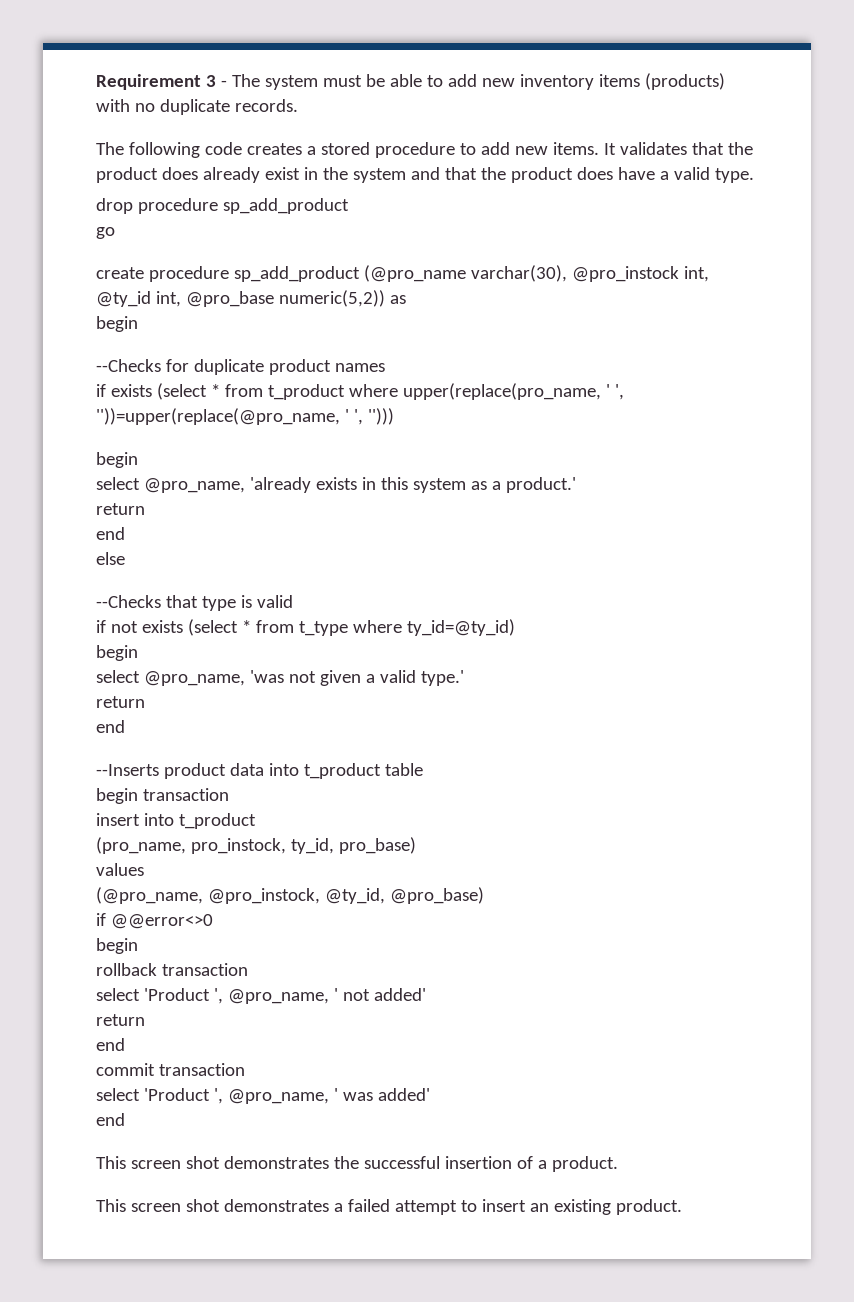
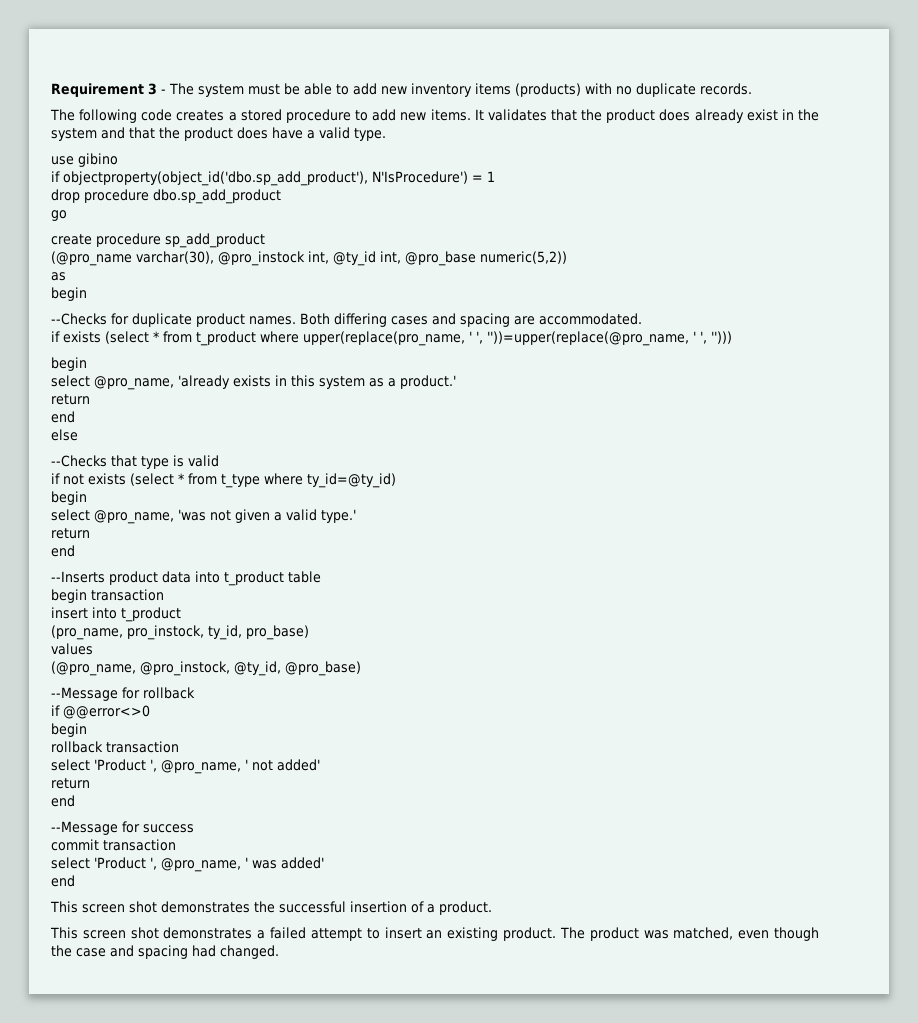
(754, 175) none -> [51,153,118,167] [51,171,495,186] // use gibino // if objectproperty(object_id('dbo.sp_add_product'), N'IsProcedure') = 1
[222,198,349,214] sp_add_product -> [153,189,281,204] dbo.sp_add_product
(360, 274) none -> (265, 240) //
(385, 298) none -> (567, 257) //
[334,363,385,372] names -> [249,313,642,327] names. Both differing cases and spacing are accommodated.
(484, 895) none -> [51,687,195,701] // --Message for rollback
(125, 1044) none -> [51,821,194,835] // --Message for success
(682, 1207) none -> [559,927,820,941] [51,945,279,959] The product was matched, even though the case and spacing had changed.

